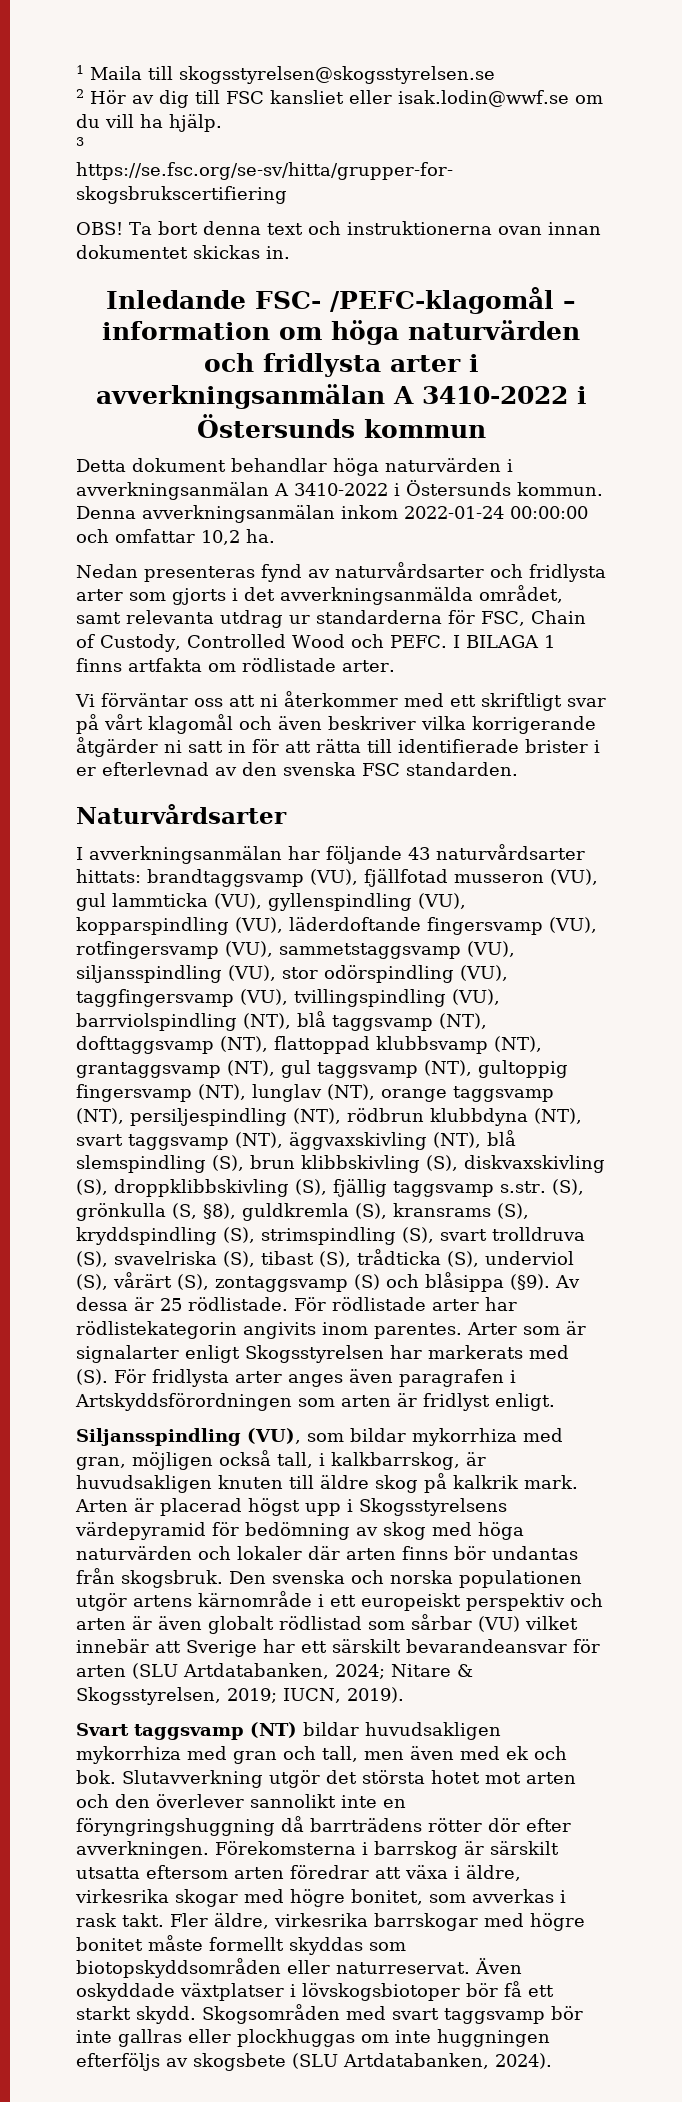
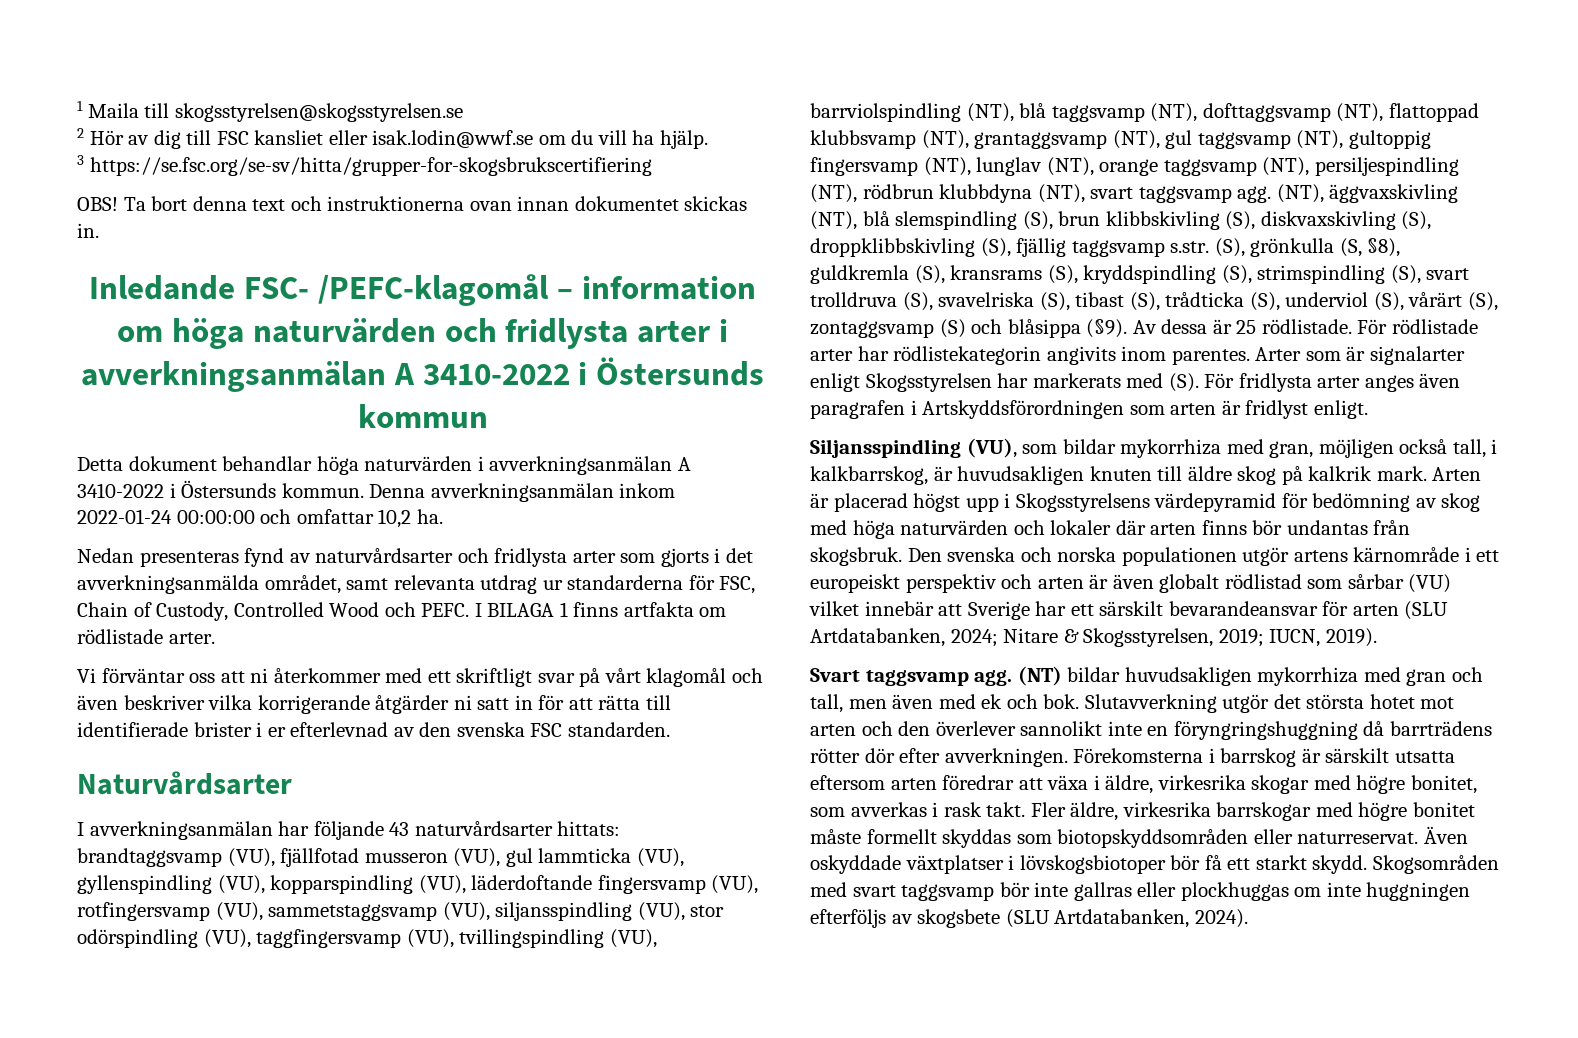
(229, 1142) none -> [1237,186,1272,203] agg.
(244, 1732) none -> [974,670,1013,686] agg.

